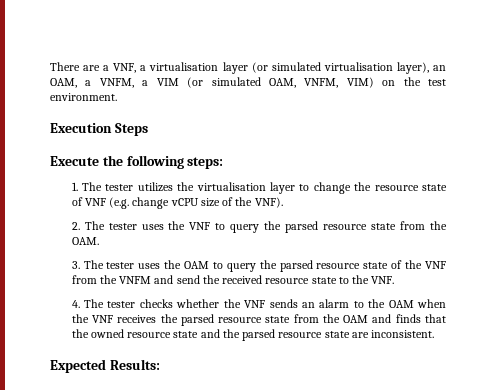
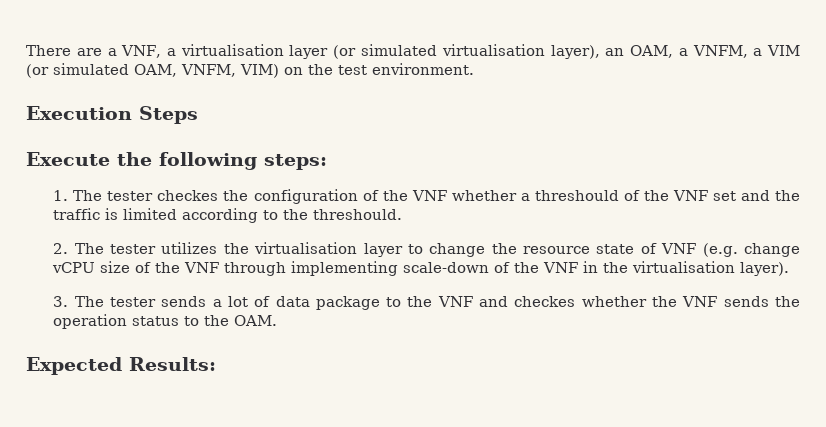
(134, 187) none -> [157,189,801,204] [53,208,403,223] [53,243,157,254] checkes the configuration of the VNF whether a threshould of the VNF set and the traffic is limited according to the threshould. // 2. The tester
[254,197,283,208] [71,221,447,233] [71,237,99,245] [71,260,447,272] [71,275,395,284] [71,299,447,308] [71,314,447,326] [71,329,435,341] VNF). // 2. The tester uses the VNF to query the parsed resource state from the OAM. // 3. The tester uses the OAM to query the parsed resource state of the VNF from the VNFM and send the received resource state to the VNF. // 4. The tester checks whether the VNF sends an alarm to the OAM when the VNF receives the parsed resource state from the OAM and finds that the owned resource state and the parsed resource state are inconsistent. -> [184,261,790,276] [53,296,801,310] [53,314,278,329] VNF through implementing scale-down of the VNF in the virtualisation layer). // 3. The tester sends a lot of data package to the VNF and checkes whether the VNF sends the operation status to the OAM.

